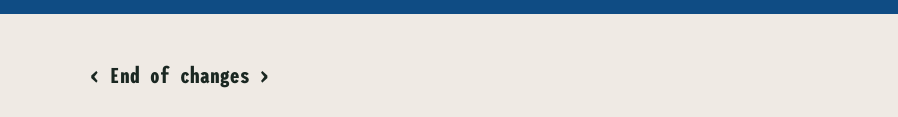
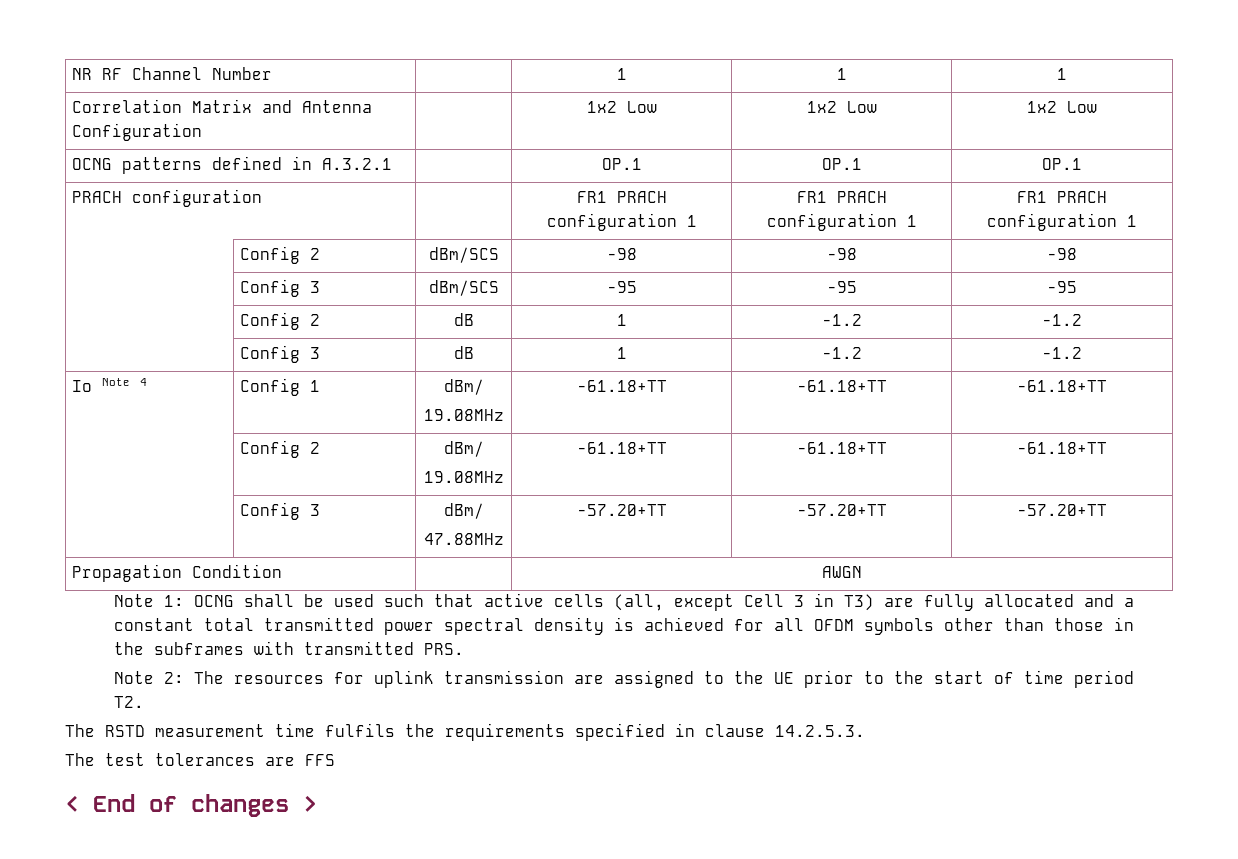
(90, 76) none -> [72,67,273,80] [616,68,627,80] [836,68,847,80] [1057,68,1067,80] [72,99,373,113] [72,123,203,141] [586,101,657,113] [806,101,877,113] [1027,101,1097,113] [72,156,393,174] [601,158,642,170] [821,158,862,170] [1042,158,1082,170] [72,189,263,207] [576,191,667,203] [546,213,697,231] [796,191,887,203] [766,213,917,231] [1017,191,1107,203] [987,213,1137,231] [240,246,321,264] [428,247,499,263] [606,248,637,260] [826,248,857,260] [1047,248,1077,260] [240,279,321,297] [428,280,499,296] [606,281,637,293] [826,281,857,293] [1047,281,1077,293] [240,312,321,330] [453,313,474,326] [616,314,627,326] [821,314,862,326] [1042,314,1082,326] [240,345,321,363] [453,346,474,359] [616,347,627,359] [821,347,862,359] [1042,347,1082,359] [72,378,148,392] [240,378,321,396] [443,379,484,395] [423,409,504,421] [576,380,667,392] [796,380,887,392] [1017,380,1107,392] [240,440,321,458] [443,441,484,457] [423,471,504,483] [576,442,667,454] [796,442,887,454] [1017,442,1107,454] [240,502,321,520] [443,503,484,519] [423,533,504,545] [576,504,667,516] [796,504,887,516] [1017,504,1107,516] [72,564,283,582] [822,566,862,578] [113,593,1134,611] [113,617,1134,635] [113,641,464,655] [113,670,1134,688] [113,696,144,708] [65,723,865,741] [65,753,335,766] NR RF Channel Number | | 1 | 1 | 1 // Correlation Matrix and Antenna Configuration | | 1x2 Low | 1x2 Low | 1x2 Low // OCNG patterns defined in A.3.2.1 | | OP.1 | OP.1 | OP.1 // PRACH configuration | | FR1 PRACH configuration 1 | FR1 PRACH configuration 1 | FR1 PRACH configuration 1 // | Config 2 | dBm/SCS | -98 | -98 | -98 // | Config 3 | dBm/SCS | -95 | -95 | -95 // | Config 2 | dB | 1 | -1.2 | -1.2 // | Config 3 | dB | 1 | -1.2 | -1.2 // Io Note 4 | Config 1 | dBm/ // 19.08MHz | -61.18+TT | -61.18+TT | -61.18+TT // | Config 2 | dBm/ // 19.08MHz | -61.18+TT | -61.18+TT | -61.18+TT // | Config 3 | dBm/ // 47.88MHz | -57.20+TT | -57.20+TT | -57.20+TT // Propagation Condition | | AWGN // Note 1: OCNG shall be used such that active cells (all, except Cell 3 in T3) are fully allocated and a constant total transmitted power spectral density is achieved for all OFDM symbols other than those in the subframes with transmitted PRS. // Note 2: The resources for uplink transmission are assigned to the UE prior to the start of time period T2. // The RSTD measurement time fulfils the requirements specified in clause 14.2.5.3. // The test tolerances are FFS //

